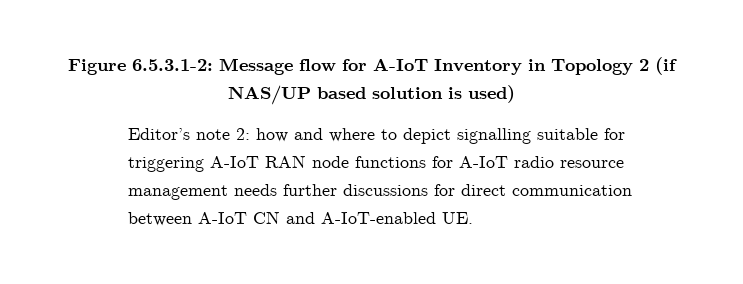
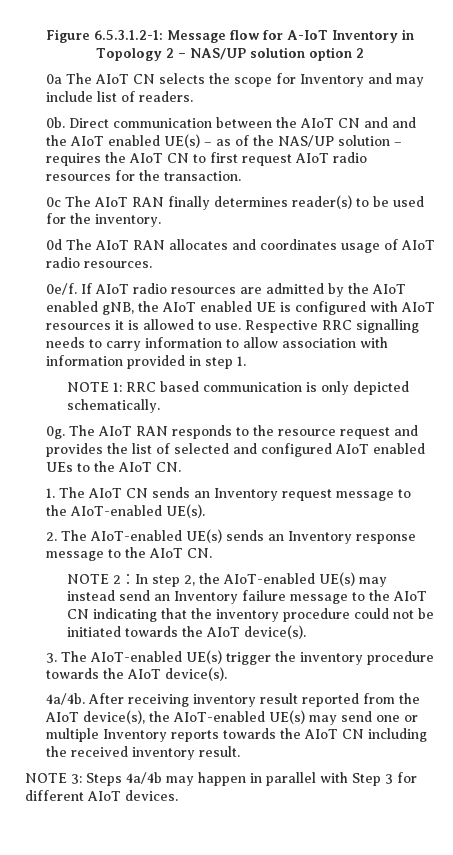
[132,59,213,71] 6.5.3.1-2: -> [94,30,163,40] 6.5.3.1.2-1:
[655,57,677,75] [228,85,515,105] [127,128,625,144] [127,155,624,172] [127,184,632,200] [127,211,473,226] (if NAS/UP based solution is used) // Editor’s note 2: how and where to depict signalling suitable for triggering A-IoT RAN node functions for A-IoT radio resource management needs further discussions for direct communication between A-IoT CN and A-IoT-enabled UE. -> [177,47,364,61] [45,73,424,87] [45,91,193,102] [45,117,416,128] [45,134,402,148] [45,152,367,166] [45,170,241,181] [45,195,424,210] [45,213,161,227] [45,239,435,253] [45,257,152,268] [45,283,406,297] [45,301,435,315] [45,319,419,333] [45,337,388,351] [45,355,246,369] [66,381,409,395] [66,399,160,413] [45,425,418,439] [45,443,425,457] [45,461,181,472] [45,487,411,501] [45,504,205,518] [45,529,416,544] [45,547,212,561] [66,572,387,587] [66,590,427,604] [66,608,434,622] [66,625,306,639] [45,650,434,665] [45,667,227,681] [45,693,420,707] [44,710,418,725] [45,728,427,742] [45,746,240,760] [25,772,417,786] [25,790,178,801] – NAS/UP solution option 2 // 0a The AIoT CN selects the scope for Inventory and may include list of readers. // 0b. Direct communication between the AIoT CN and and the AIoT enabled UE(s) – as of the NAS/UP solution – requires the AIoT CN to first request AIoT radio resources for the transaction. // 0c The AIoT RAN finally determines reader(s) to be used for the inventory. // 0d The AIoT RAN allocates and coordinates usage of AIoT radio resources. // 0e/f. If AIoT radio resources are admitted by the AIoT enabled gNB, the AIoT enabled UE is configured with AIoT resources it is allowed to use. Respective RRC signalling needs to carry information to allow association with information provided in step 1. // NOTE 1: RRC based communication is only depicted schematically. // 0g. The AIoT RAN responds to the resource request and provides the list of selected and configured AIoT enabled UEs to the AIoT CN. // 1. The AIoT CN sends an Inventory request message to the AIoT-enabled UE(s). // 2. The AIoT-enabled UE(s) sends an Inventory response message to the AIoT CN. // NOTE 2：In step 2, the AIoT-enabled UE(s) may instead send an Inventory failure message to the AIoT CN indicating that the inventory procedure could not be initiated towards the AIoT device(s). // 3. The AIoT-enabled UE(s) trigger the inventory procedure towards the AIoT device(s). // 4a/4b. After receiving inventory result reported from the AIoT device(s), the AIoT-enabled UE(s) may send one or multiple Inventory reports towards the AIoT CN including the received inventory result. // NOTE 3: Steps 4a/4b may happen in parallel with Step 3 for different AIoT devices.

